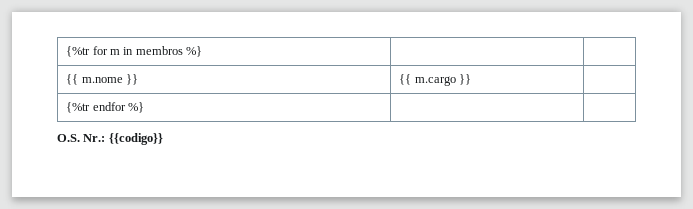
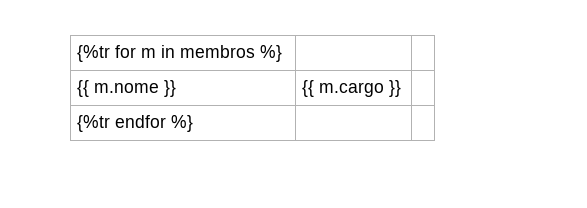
[57,133,163,145] // O.S. Nr.: {{codigo}} -> (194, 123) none

